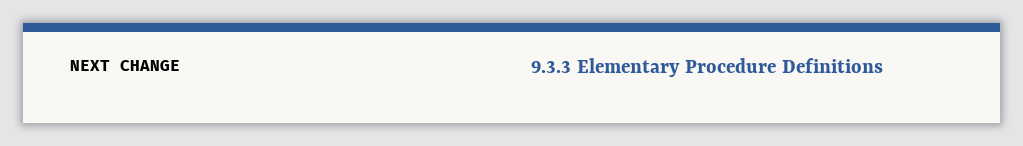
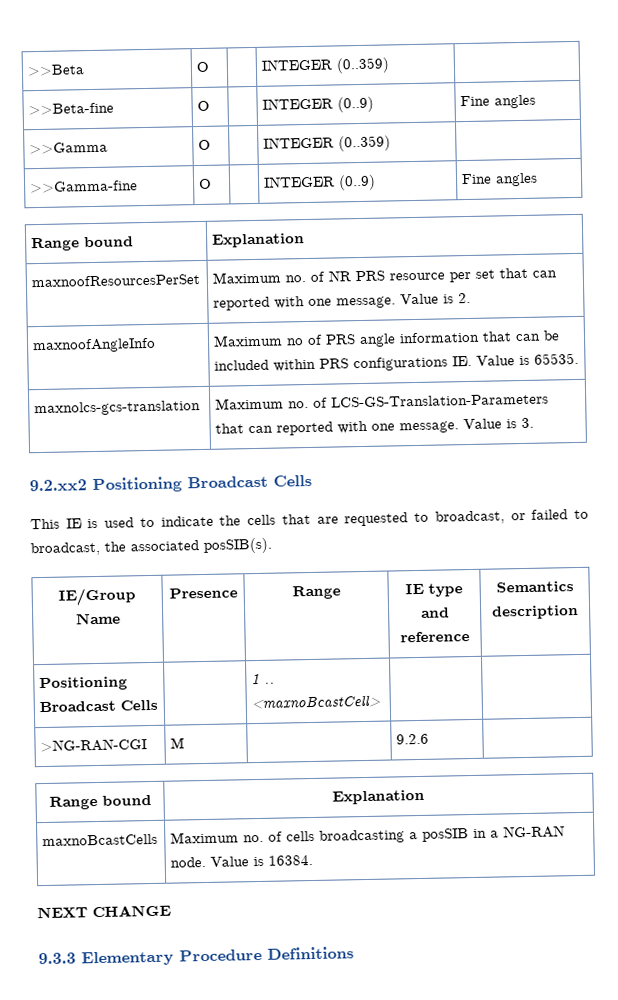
(70, 65) none -> [27,64,86,77] [196,61,210,73] [261,57,391,74] [28,102,115,116] [197,100,211,112] [262,96,375,113] [460,94,537,109] [29,141,109,155] [198,139,212,151] [263,135,392,152] [30,180,139,194] [198,178,213,189] [263,174,377,191] [461,172,539,187] [31,236,135,252] [212,233,306,248] [31,273,201,288] [212,267,558,284] [213,292,472,311] [32,337,157,354] [213,330,561,348] [214,352,580,372] [34,399,202,417] [215,393,550,410] [215,417,535,436] [29,474,312,494] [30,509,589,530] [30,537,272,557] [58,587,136,606] [75,612,121,625] [168,587,238,599] [291,585,341,600] [405,583,463,597] [420,607,450,618] [400,631,470,643] [495,581,574,593] [492,604,579,620] [39,676,129,692] [39,699,159,713] [251,673,276,685] [251,694,381,710] [40,738,148,753] [170,737,186,749] [396,733,430,745] [48,794,152,810] [332,789,425,805] [42,833,159,847] [170,825,566,844] [170,854,314,868] >>Beta | O | | INTEGER (0..359) | // >>Beta-fine | O | | INTEGER (0..9) | Fine angles // >>Gamma | O | | INTEGER (0..359) | // >>Gamma-fine | O | | INTEGER (0..9) | Fine angles // Range bound | Explanation // maxnoofResourcesPerSet | Maximum no. of NR PRS resource per set that can reported with one message. Value is 2. // maxnoofAngleInfo | Maximum no of PRS angle information that can be included within PRS configurations IE. Value is 65535. // maxnolcs-gcs-translation | Maximum no. of LCS-GS-Translation-Parameters that can reported with one message. Value is 3. // 9.2.xx2 Positioning Broadcast Cells // This IE is used to indicate the cells that are requested to broadcast, or failed to broadcast, the associated posSIB(s). // IE/Group Name | Presence | Range | IE type and reference | Semantics description // Positioning Broadcast Cells | | 1 .. <maxnoBcastCell> | | // >NG-RAN-CGI | M | | 9.2.6 | // Range bound | Explanation // maxnoBcastCells | Maximum no. of cells broadcasting a posSIB in a NG-RAN node. Value is 16384. //

